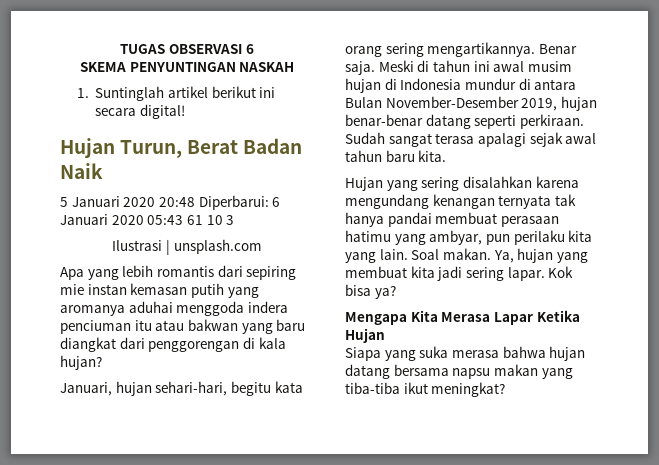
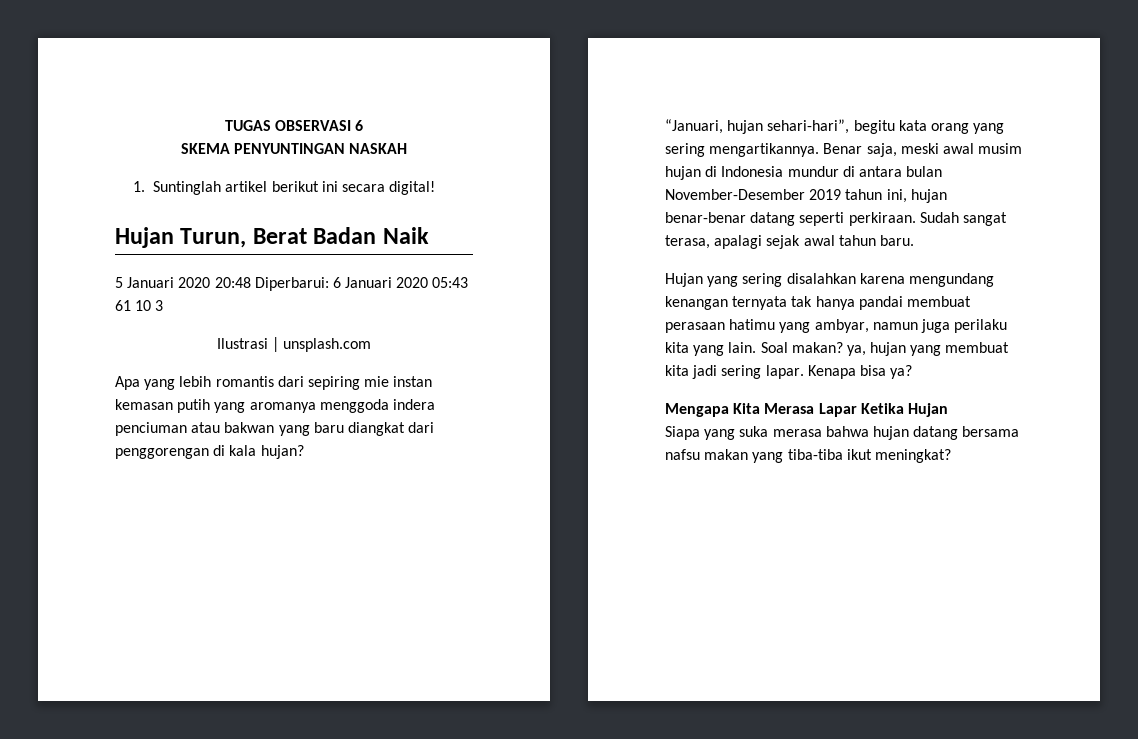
[128,301,173,313] aduhai -> (316, 407) none
[134,320,152,331] itu -> (187, 429) none
[60,381,228,396] Januari, hujan sehari-hari, -> [665,119,850,134] “Januari, hujan sehari-hari”,
(382, 51) none -> [973,123,1005,134] yang
[345,60,490,75] saja. Meski di tahun ini -> [866,143,939,157] saja, meski
[345,96,558,111] Bulan November-Desember 2019, -> [906,166,943,177] [665,189,907,203] bulan November-Desember 2019 tahun ini,
[435,133,475,144] terasa -> [665,235,710,249] terasa,
[385,150,447,162] baru kita. -> [879,235,914,246] baru.
[485,234,510,245] pun -> [872,319,950,333] namun juga
[442,248,514,263] makan. Ya, -> [791,342,866,356] makan? ya,
[548,266,574,278] Kok -> [807,365,856,379] Kenapa
[452,368,491,379] napsu -> [665,449,700,460] nafsu

